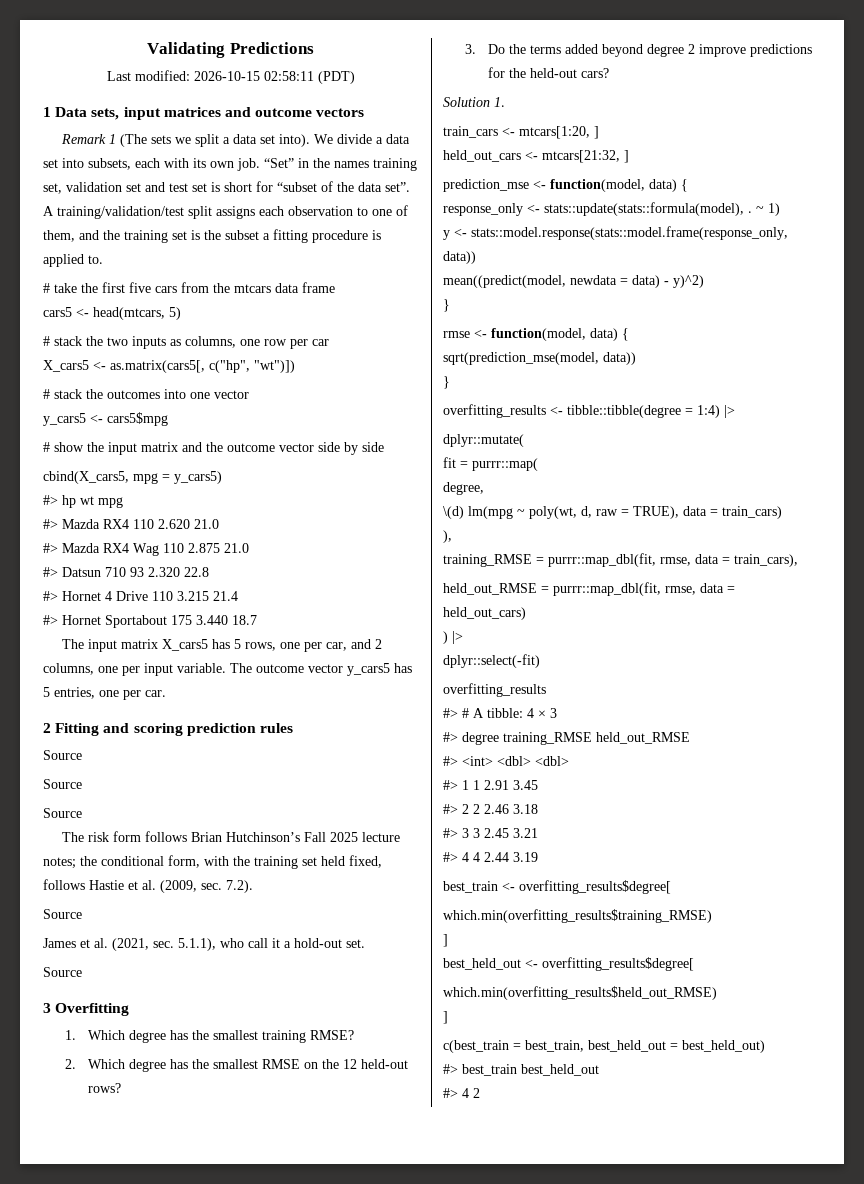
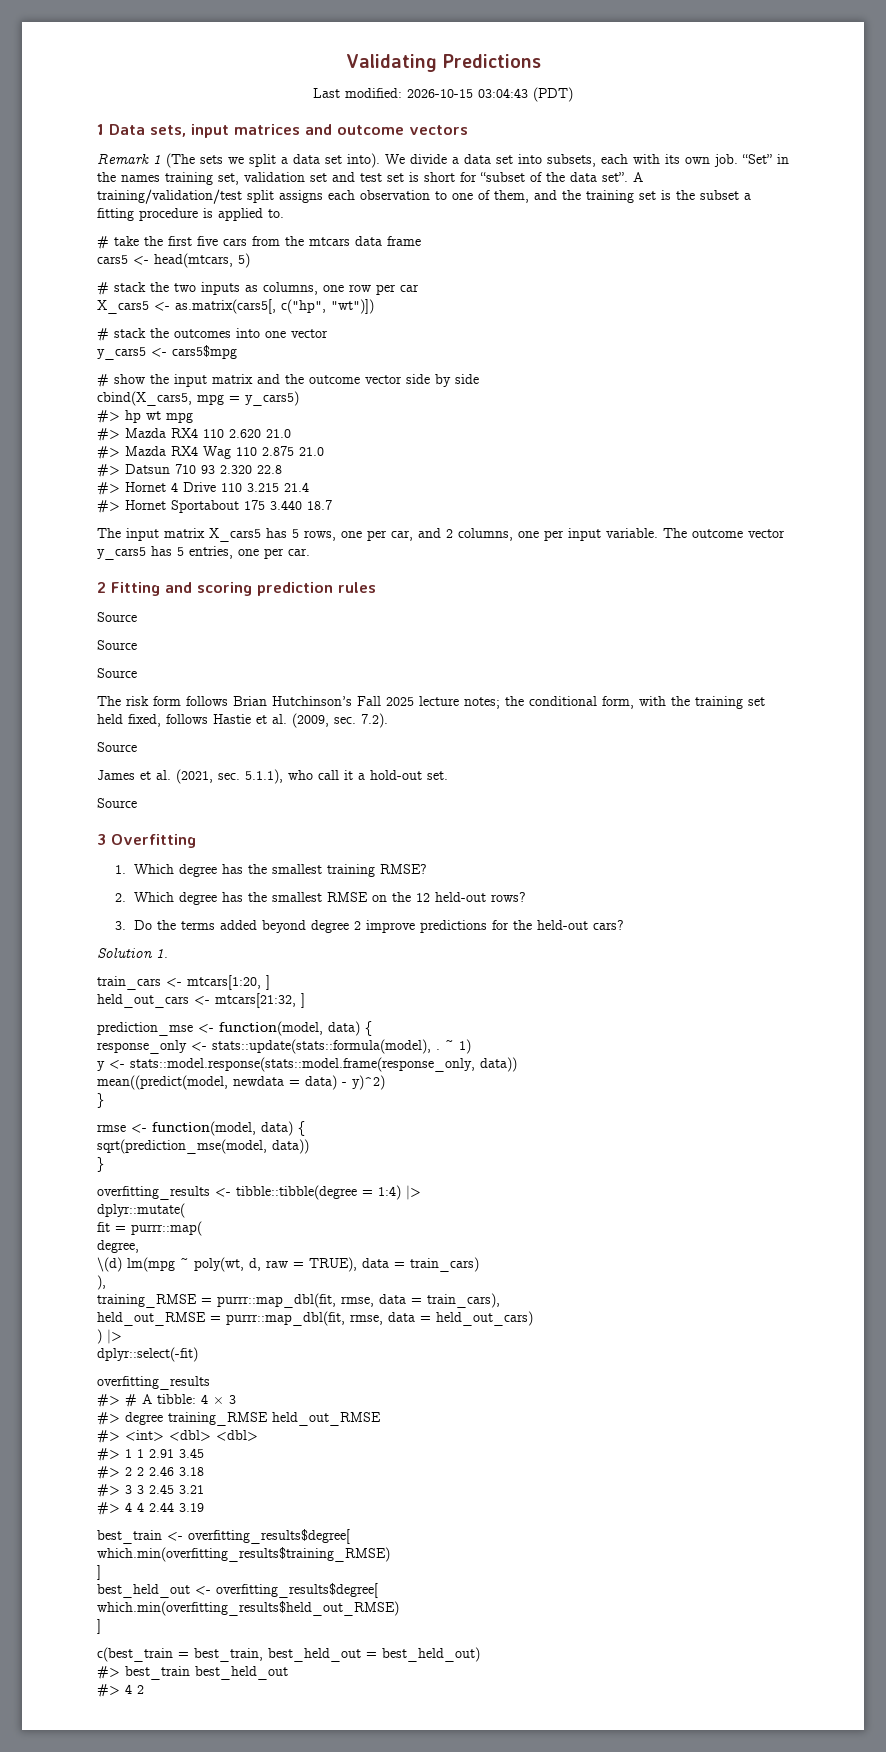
[263,71,314,81] 02:58:11 -> [478,88,528,98] 03:04:43

